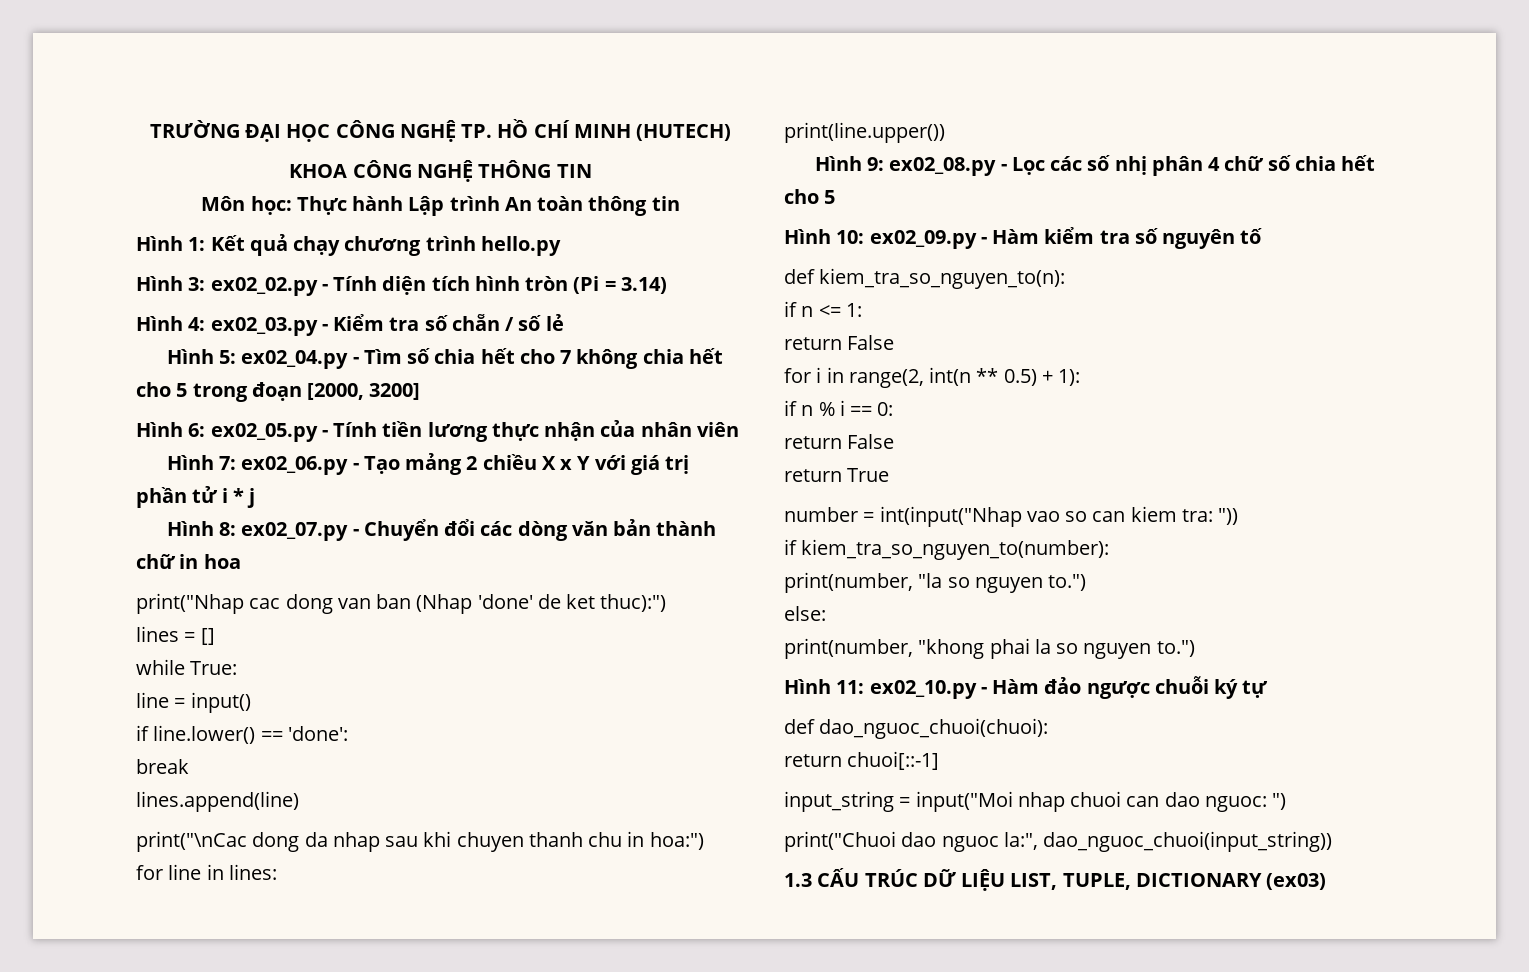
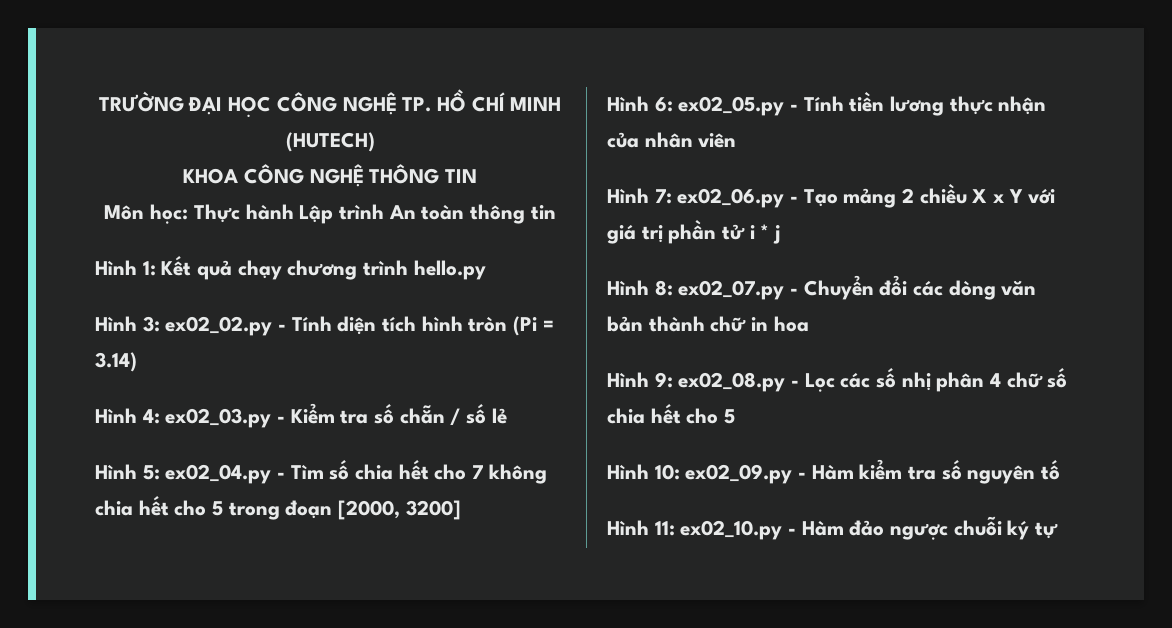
[136,593,667,614] [136,626,215,645] [136,659,238,675] [136,692,251,713] [136,725,348,744] [136,759,189,774] [136,791,299,812] [136,831,704,852] [136,864,277,880] [784,122,945,143] // print("Nhap cac dong van ban (Nhap 'done' de ket thuc):") // lines = [] // while True: // line = input() // if line.lower() == 'done': // break // lines.append(line) // print("\nCac dong da nhap sau khi chuyen thanh chu in hoa:") // for line in lines: // print(line.upper()) -> (809, 324) none
[784,268,1066,289] [784,301,862,317] [784,335,895,350] [784,367,1081,388] [784,400,894,416] [784,434,895,449] [784,468,890,482] [784,506,1239,527] [784,539,1110,560] [784,572,1087,593] [784,606,826,621] [784,638,1195,659] // def kiem_tra_so_nguyen_to(n): // if n <= 1: // return False // for i in range(2, int(n ** 0.5) + 1): // if n % i == 0: // return False // return True // number = int(input("Nhap vao so can kiem tra: ")) // if kiem_tra_so_nguyen_to(number): // print(number, "la so nguyen to.") // else: // print(number, "khong phai la so nguyen to.") -> (1061, 470) none
[784,718,1049,739] [784,751,940,770] [784,791,1287,812] [784,831,1333,852] [784,868,1327,891] // def dao_nguoc_chuoi(chuoi): // return chuoi[::-1] // input_string = input("Moi nhap chuoi can dao nguoc: ") // print("Chuoi dao nguoc la:", dao_nguoc_chuoi(input_string)) // 1.3 CẤU TRÚC DỮ LIỆU LIST, TUPLE, DICTIONARY (ex03) -> (1059, 530) none

